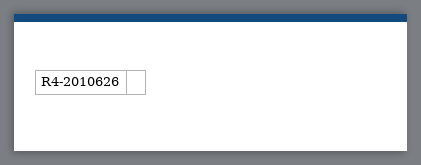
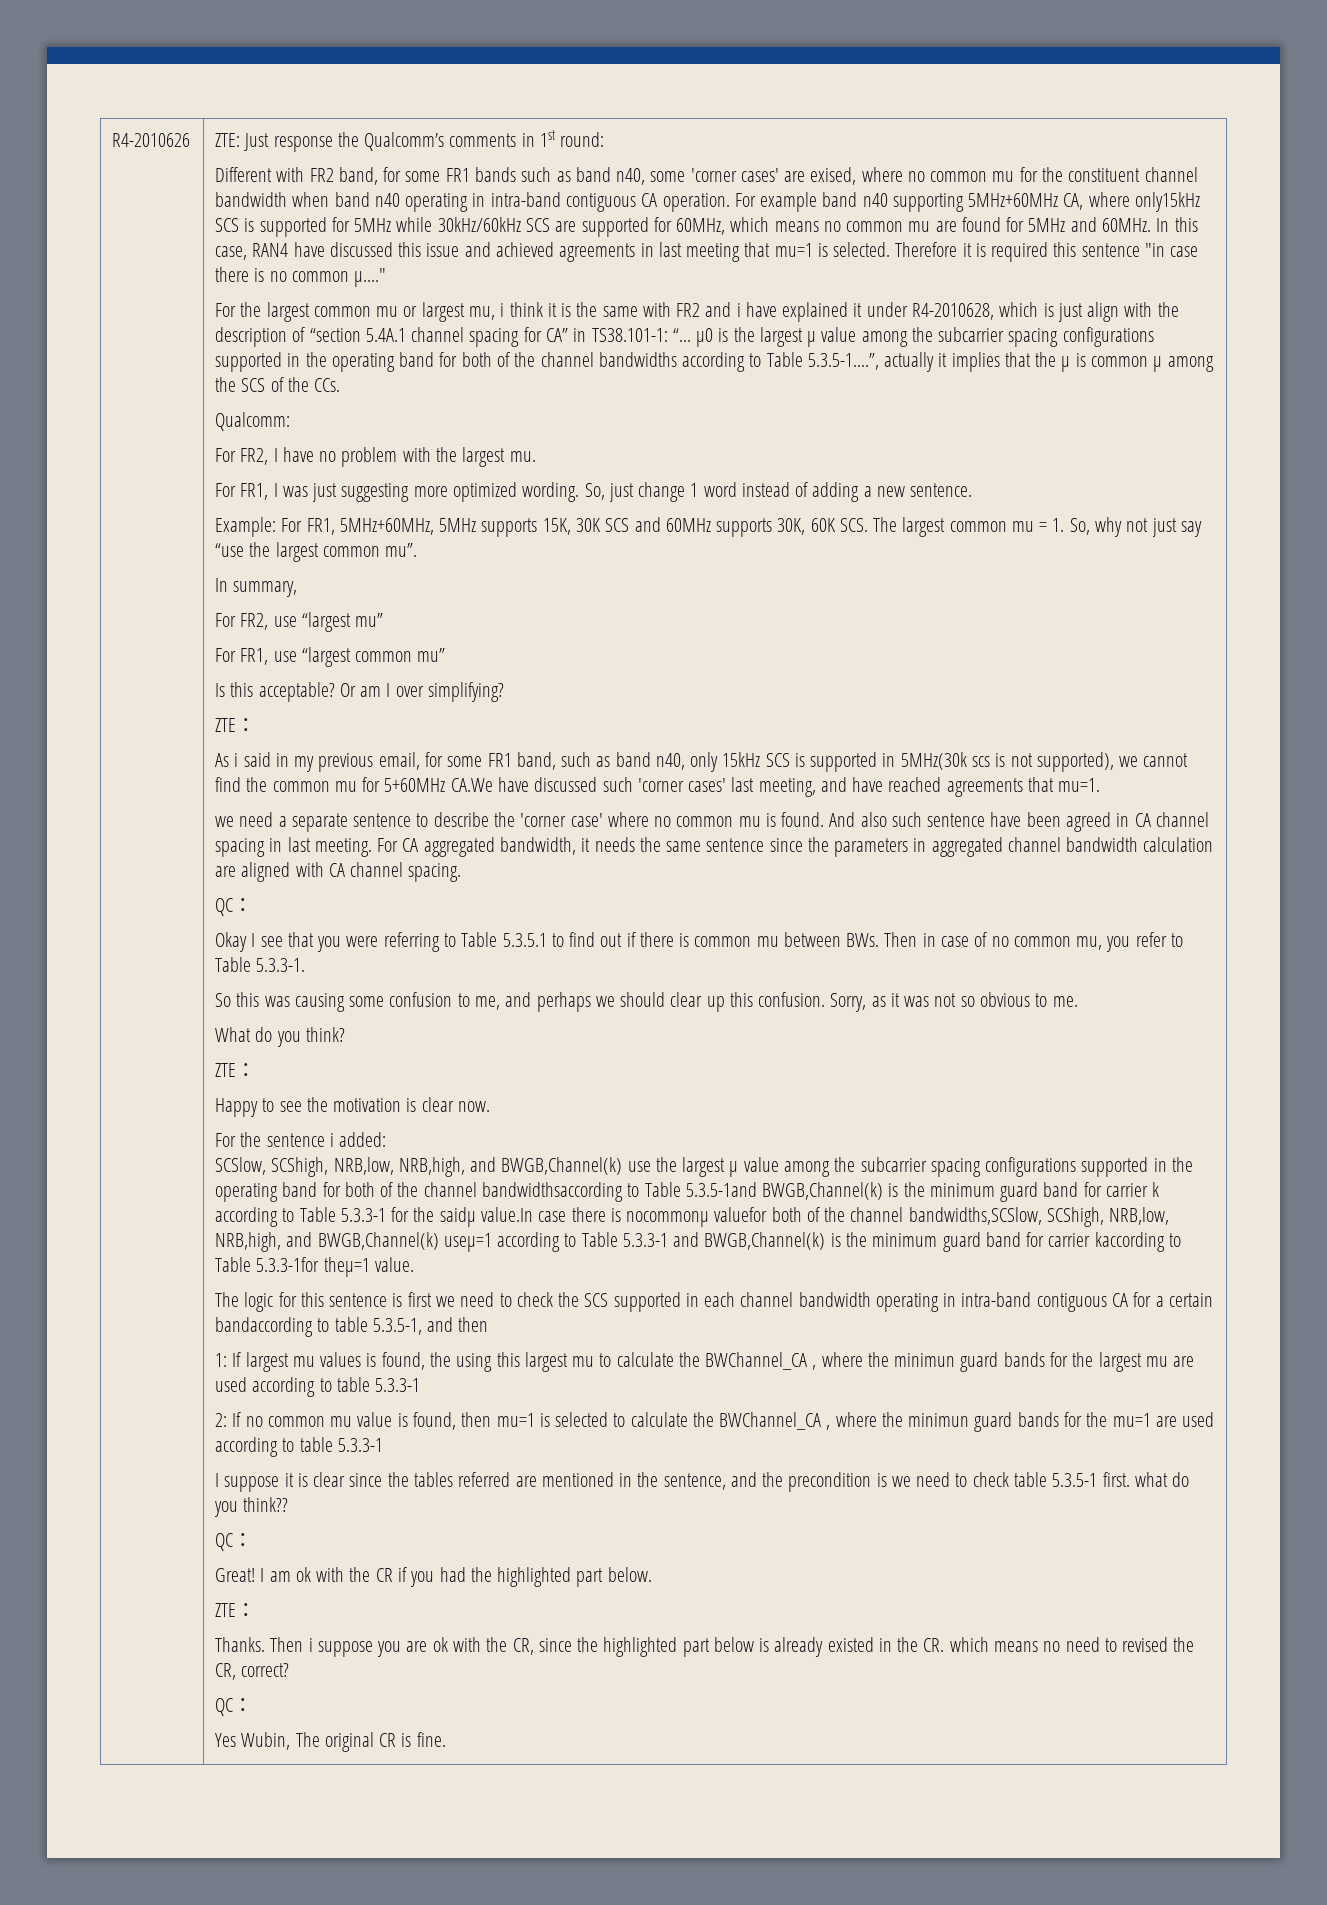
(120, 81) none -> [215,130,605,152] [215,167,1198,185] [215,192,1200,212] [215,217,1198,237] [215,242,1199,262] [215,267,387,287] [215,302,1179,322] [215,327,1154,347] [215,352,1214,372] [215,377,341,392] [215,412,291,431] [215,447,536,467] [215,482,973,502] [215,517,1202,537] [215,542,418,562] [215,578,298,597] [215,612,384,632] [215,647,446,667] [215,682,505,702] [215,718,257,732] [215,752,1189,772] [215,777,1101,797] [215,812,1209,832] [215,837,1214,857] [215,862,462,882] [215,898,254,916] [215,932,1183,952] [215,957,306,972] [215,992,1078,1012] [215,1027,345,1047] [215,1063,257,1077] [215,1097,491,1117] [215,1132,387,1147] [215,1157,1193,1177] [215,1182,1160,1202] [215,1207,1170,1227] [215,1232,1181,1252] [215,1257,414,1277] [215,1292,1213,1312] [215,1317,489,1337] [215,1352,1195,1372] [215,1377,421,1397] [215,1412,1215,1432] [215,1437,383,1457] [215,1472,1190,1492] [214,1497,289,1517] [215,1533,254,1551] [215,1567,652,1587] [215,1603,257,1617] [215,1637,1195,1657] [215,1663,290,1680] [215,1698,254,1716] [215,1732,446,1752] ZTE: Just response the Qualcomm’s comments in 1st round: // Different with FR2 band, for some FR1 bands such as band n40, some 'corner cases' are exised, where no common mu for the constituent channel bandwidth when band n40 operating in intra-band contiguous CA operation. For example band n40 supporting 5MHz+60MHz CA, where only15kHz SCS is supported for 5MHz while 30kHz/60kHz SCS are supported for 60MHz, which means no common mu are found for 5MHz and 60MHz. In this case, RAN4 have discussed this issue and achieved agreements in last meeting that mu=1 is selected. Therefore it is required this sentence "in case there is no common μ...." // For the largest common mu or largest mu, i think it is the same with FR2 and i have explained it under R4-2010628, which is just align with the description of “section 5.4A.1 channel spacing for CA” in TS38.101-1: “... μ0 is the largest μ value among the subcarrier spacing configurations supported in the operating band for both of the channel bandwidths according to Table 5.3.5-1....”, actually it implies that the μ is common μ among the SCS of the CCs. // Qualcomm: // For FR2, I have no problem with the largest mu. // For FR1, I was just suggesting more optimized wording. So, just change 1 word instead of adding a new sentence. // Example: For FR1, 5MHz+60MHz, 5MHz supports 15K, 30K SCS and 60MHz supports 30K, 60K SCS. The largest common mu = 1. So, why not just say “use the largest common mu”. // In summary, // For FR2, use “largest mu” // For FR1, use “largest common mu” // Is this acceptable? Or am I over simplifying? // ZTE： // As i said in my previous email, for some FR1 band, such as band n40, only 15kHz SCS is supported in 5MHz(30k scs is not supported), we cannot find the common mu for 5+60MHz CA.We have discussed such 'corner cases' last meeting, and have reached agreements that mu=1. // we need a separate sentence to describe the 'corner case' where no common mu is found. And also such sentence have been agreed in CA channel spacing in last meeting. For CA aggregated bandwidth, it needs the same sentence since the parameters in aggregated channel bandwidth calculation are aligned with CA channel spacing. // QC： // Okay I see that you were referring to Table 5.3.5.1 to find out if there is common mu between BWs. Then in case of no common mu, you refer to Table 5.3.3-1. // So this was causing some confusion to me, and perhaps we should clear up this confusion. Sorry, as it was not so obvious to me. // What do you think? // ZTE： // Happy to see the motivation is clear now. // For the sentence i added: // SCSlow, SCShigh, NRB,low, NRB,high, and BWGB,Channel(k) use the largest μ value among the subcarrier spacing configurations supported in the operating band for both of the channel bandwidthsaccording to Table 5.3.5-1and BWGB,Channel(k) is the minimum guard band for carrier k according to Table 5.3.3-1 for the saidμ value.In case there is nocommonμ valuefor both of the channel bandwidths,SCSlow, SCShigh, NRB,low, NRB,high, and BWGB,Channel(k) useμ=1 according to Table 5.3.3-1 and BWGB,Channel(k) is the minimum guard band for carrier kaccording to Table 5.3.3-1for theμ=1 value. // The logic for this sentence is first we need to check the SCS supported in each channel bandwidth operating in intra-band contiguous CA for a certain bandaccording to table 5.3.5-1, and then // 1: If largest mu values is found, the using this largest mu to calculate the BWChannel_CA , where the minimun guard bands for the largest mu are used according to table 5.3.3-1 // 2: If no common mu value is found, then mu=1 is selected to calculate the BWChannel_CA , where the minimun guard bands for the mu=1 are used according to table 5.3.3-1 // I suppose it is clear since the tables referred are mentioned in the sentence, and the precondition is we need to check table 5.3.5-1 first. what do you think?? // QC： // Great! I am ok with the CR if you had the highlighted part below. // ZTE： // Thanks. Then i suppose you are ok with the CR, since the highlighted part below is already existed in the CR. which means no need to revised the CR, correct? // QC： // Yes Wubin, The original CR is fine.

